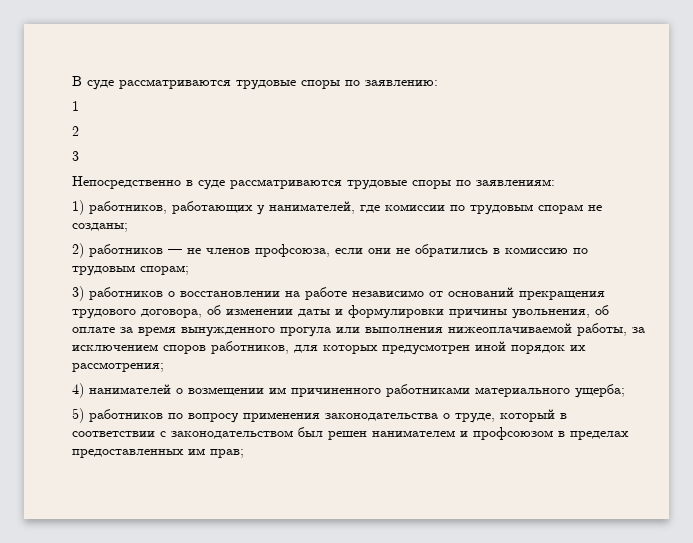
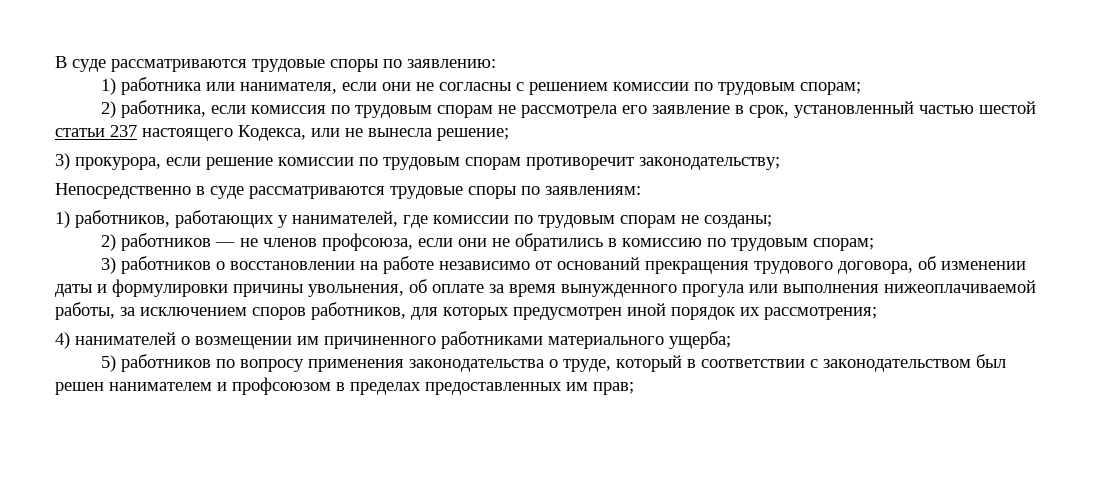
[72,101,79,111] [72,126,79,136] [72,151,79,161] 1 // 2 // 3 -> [100,77,861,95] [100,100,1036,118] [55,125,509,141] [55,153,780,170] 1) работника или нанимателя, если они не согласны с решением комиссии по трудовым спорам; // 2) работника, если комиссия по трудовым спорам не рассмотрела его заявление в срок, установленный частью шестой статьи 237 настоящего Кодекса, или не вынесла решение; // 3) прокурора, если решение комиссии по трудовым спорам противоречит законодательству;

